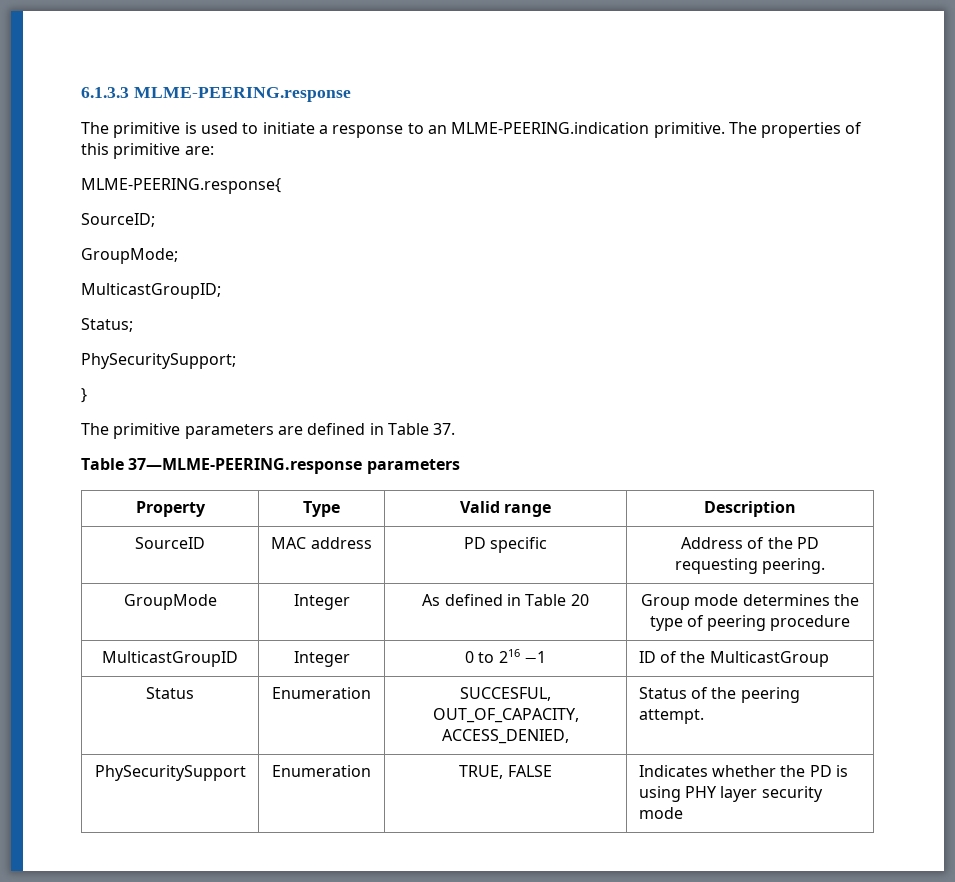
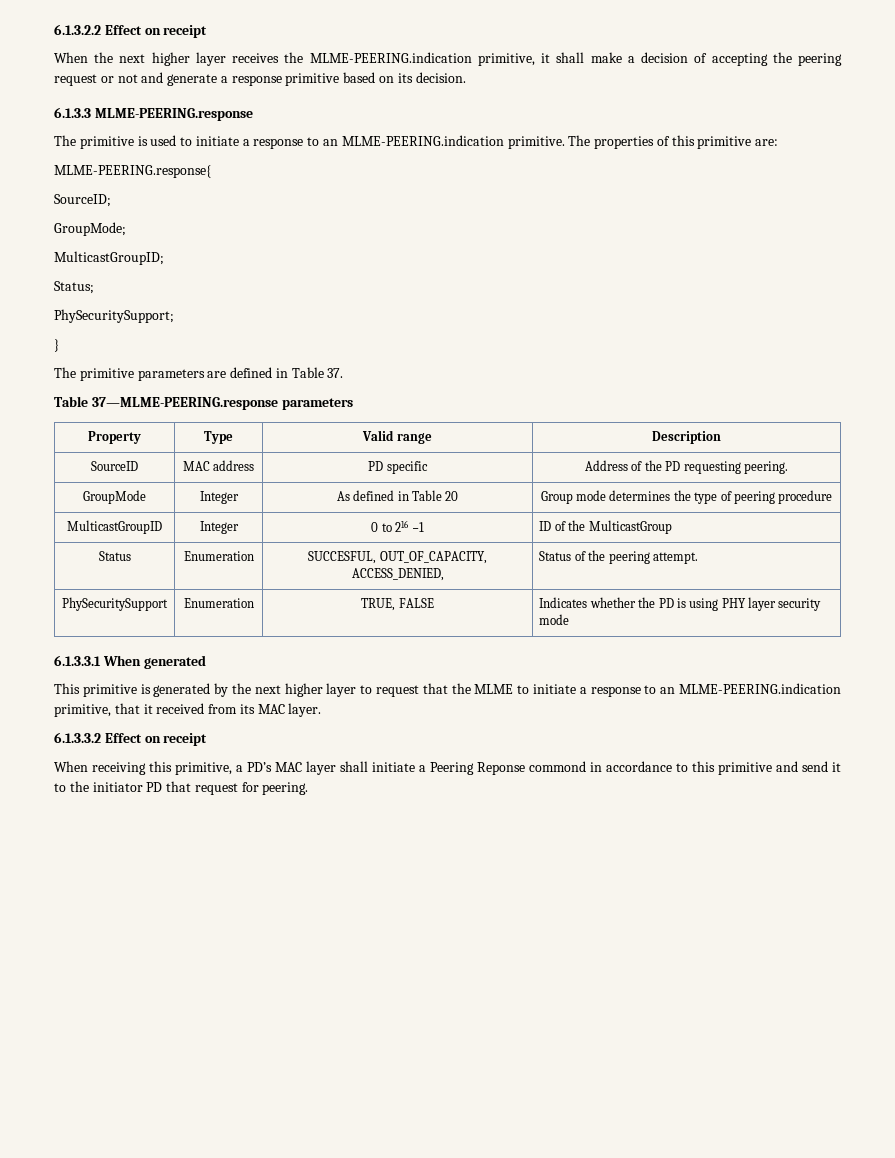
(81, 92) none -> [54,24,208,38] [54,52,843,66] [54,72,466,86] 6.1.3.2.2 Effect on receipt // When the next higher layer receives the MLME-PEERING.indication primitive, it shall make a decision of accepting the peering request or not and generate a response primitive based on its decision. //
(683, 813) none -> [54,655,206,669] [54,683,841,697] [54,703,322,717] [54,732,208,746] [54,761,841,775] [54,781,309,795] // 6.1.3.3.1 When generated // This primitive is generated by the next higher layer to request that the MLME to initiate a response to an MLME-PEERING.indication primitive, that it received from its MAC layer. // 6.1.3.3.2 Effect on receipt // When receiving this primitive, a PD’s MAC layer shall initiate a Peering Reponse commond in accordance to this primitive and send it to the initiator PD that request for peering.

